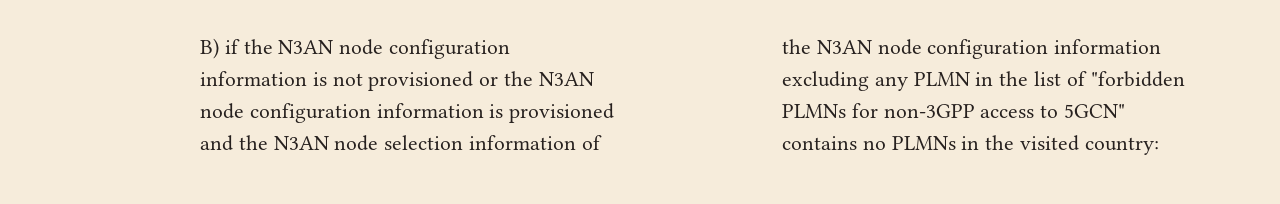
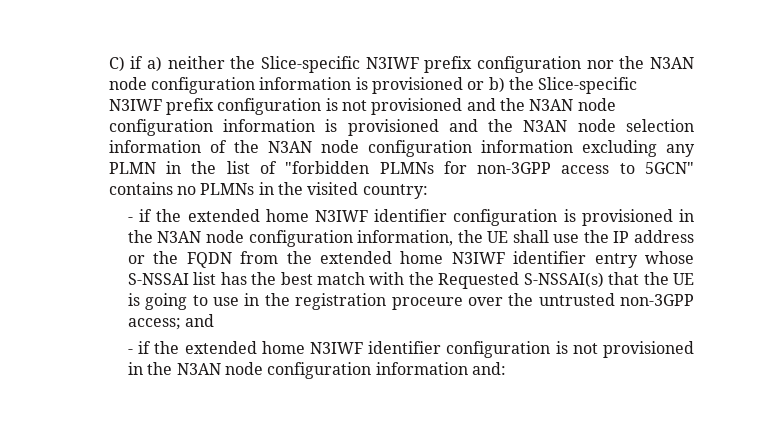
[199,38,510,59] [199,71,499,91] B) if the N3AN node configuration information is not provisioned or -> [108,56,694,73] [108,77,638,94] [108,98,496,115] C) if a) neither the Slice-specific N3IWF prefix configuration nor the N3AN node configuration information is provisioned or b) the Slice-specific N3IWF prefix configuration is not provisioned and
(1159, 146) none -> [127,209,694,226] [127,230,694,247] [127,251,694,268] [127,272,695,289] [127,293,694,310] [127,314,215,330] [127,341,694,358] [127,362,506,379] // - if the extended home N3IWF identifier configuration is provisioned in the N3AN node configuration information, the UE shall use the IP address or the FQDN from the extended home N3IWF identifier entry whose S-NSSAI list has the best match with the Requested S-NSSAI(s) that the UE is going to use in the registration proceure over the untrusted non-3GPP access; and // - if the extended home N3IWF identifier configuration is not provisioned in the N3AN node configuration information and:

